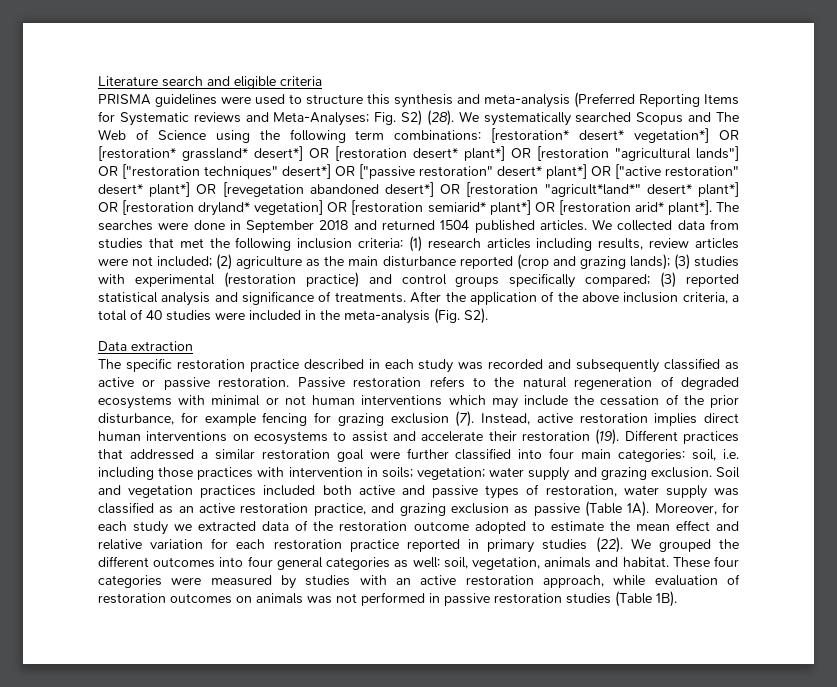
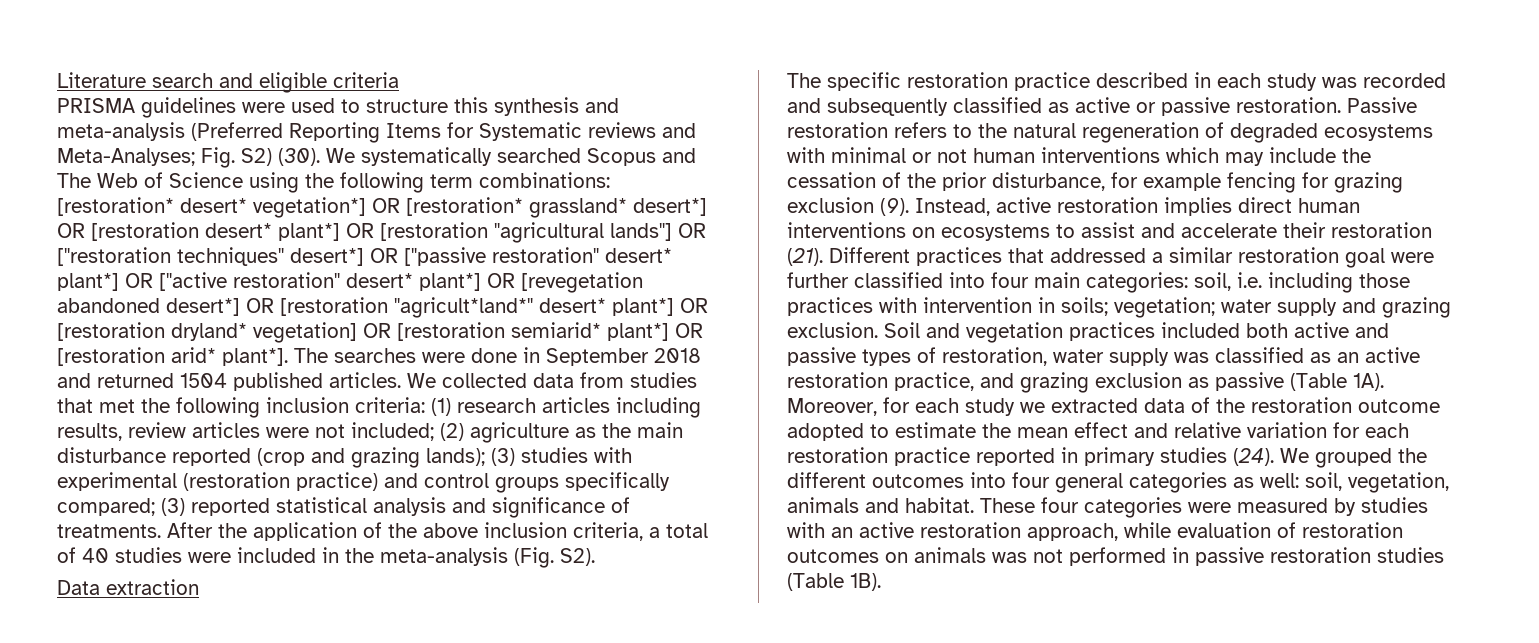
[426,110,454,126] (28). -> [278,148,320,166] (30).
[455,411,475,427] (7). -> [880,198,909,216] (9).
[595,429,620,445] (19). -> [787,248,823,266] (21).
[595,537,623,553] (22). -> [1233,448,1274,466] (24).

